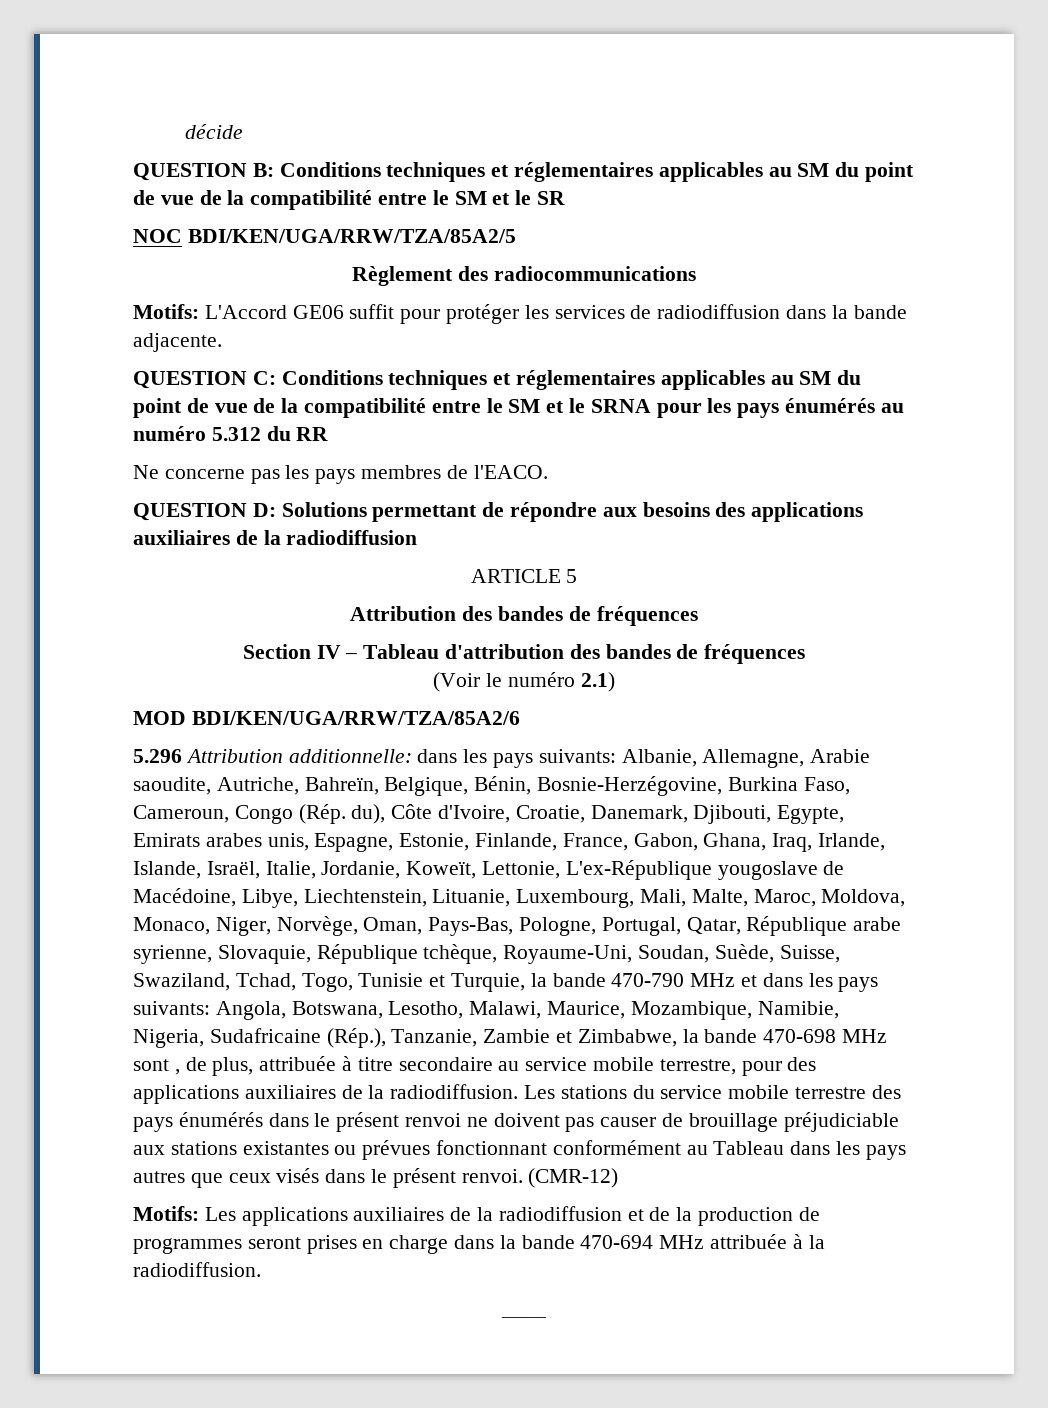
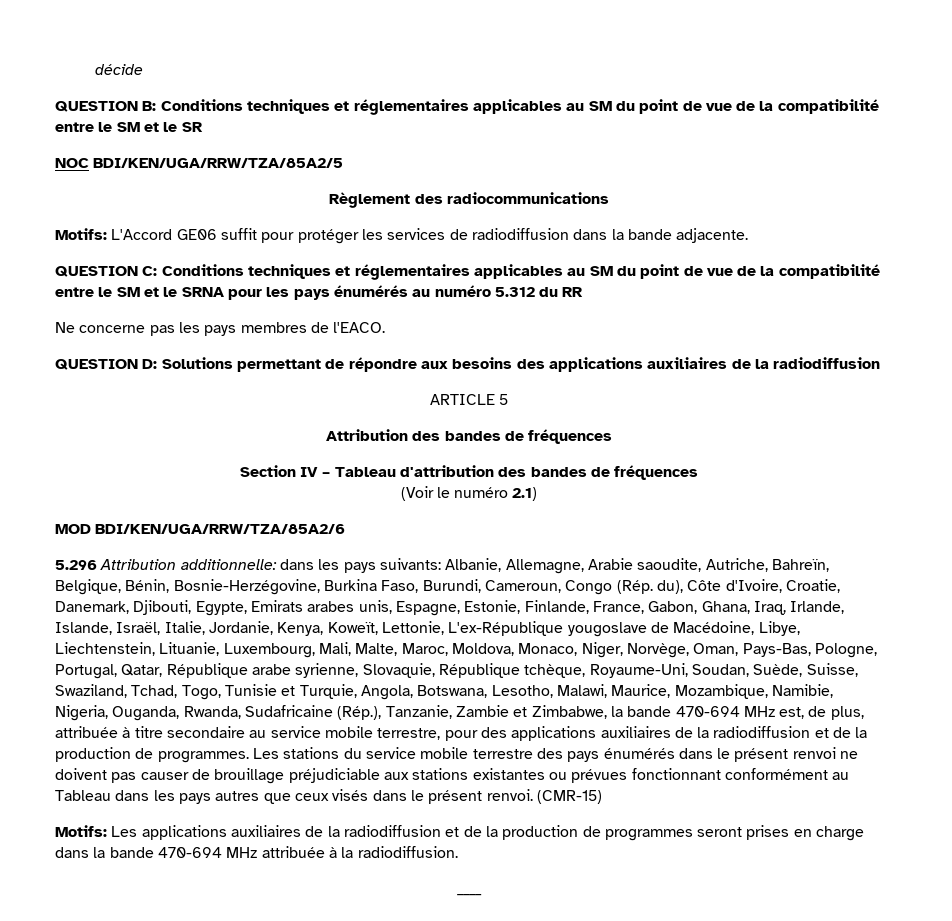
(850, 786) none -> [422,579,481,593] Burundi,
(401, 870) none -> [277,622,324,636] Kenya,
[530,973,879,992] [133,1001,210,1015] la bande 470-790 MHz et dans les pays suivants: -> (357, 691) none
(204, 1038) none -> [112,706,241,721] Ouganda, Rwanda,
[763,1029,888,1043] [133,1059,180,1075] 470-698 MHz sont , -> [675,706,805,719] 470-694 MHz est,
[390,1084,519,1099] radiodiffusion. -> [713,726,868,738] [55,747,249,763] radiodiffusion et de la production de programmes.
[528,1168,619,1188] (CMR-12) -> [536,790,602,804] (CMR-15)

